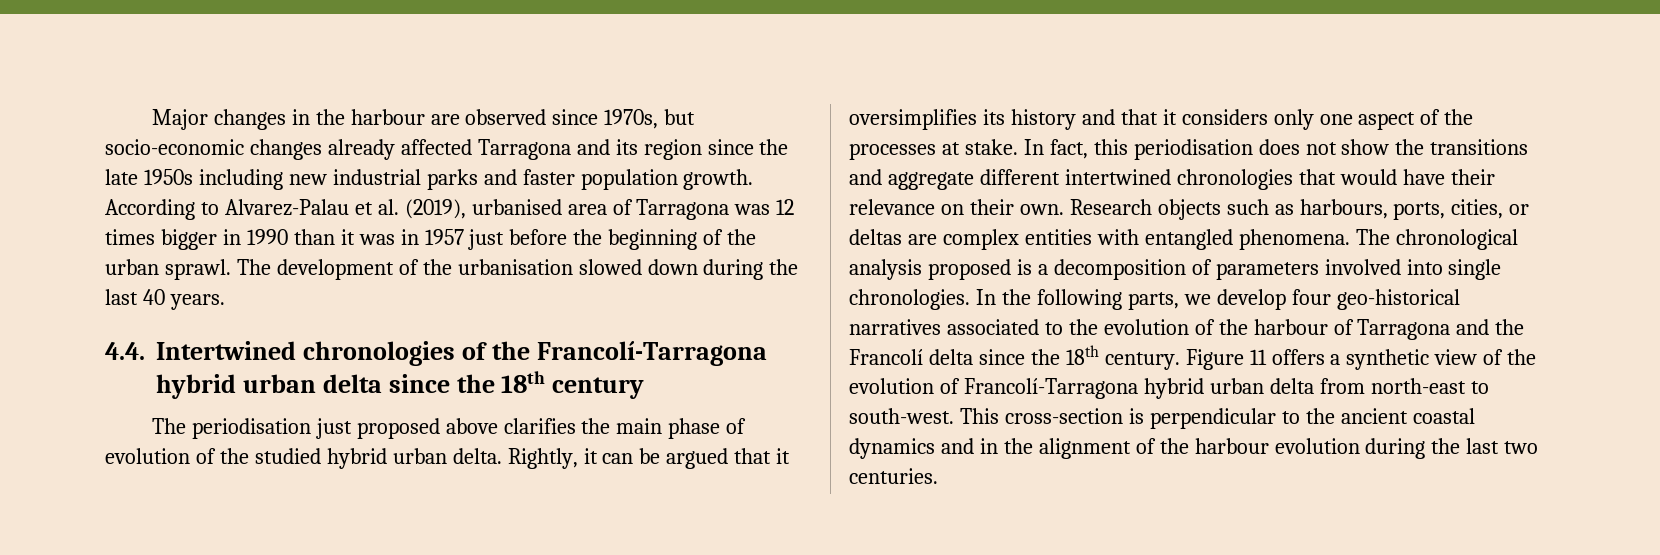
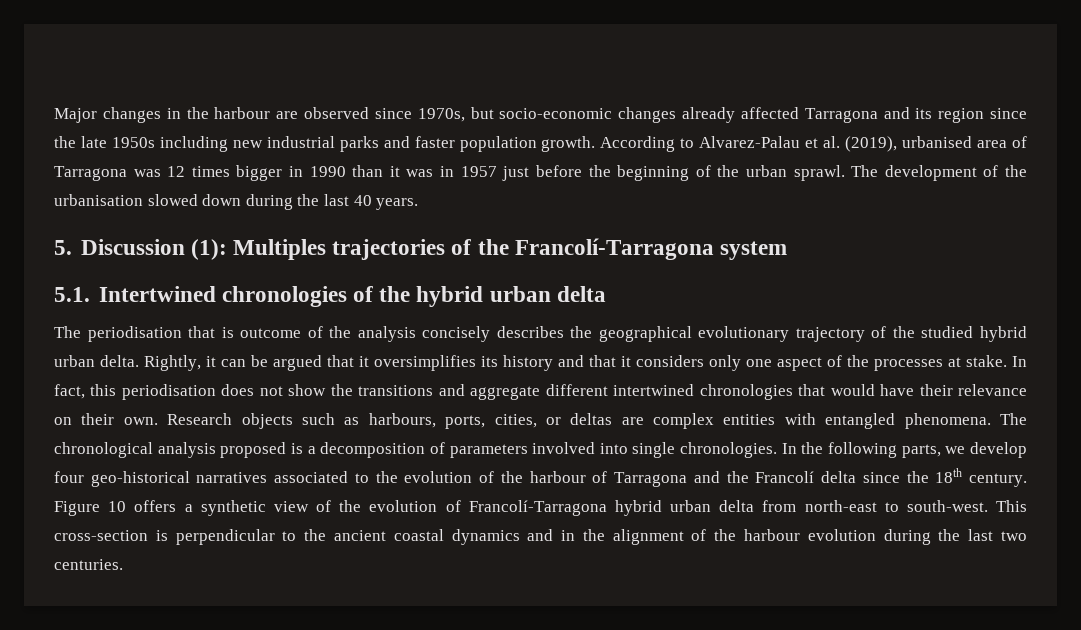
[105,342,145,360] 4.4. -> [54,238,787,260] [54,287,90,302] 5. Discussion (1): Multiples trajectories of the Francolí-Tarragona system // 5.1.
[536,341,767,366] [156,371,645,399] [151,418,747,439] [105,448,190,464] Francolí-Tarragona hybrid urban delta since the 18th century // The periodisation just proposed above clarifies the main phase of evolution -> [416,286,606,307] [54,326,865,342] hybrid urban delta // The periodisation that is outcome of the analysis concisely describes the geographical evolutionary trajectory
[1249,349,1267,365] 11 -> [108,501,127,512] 10

